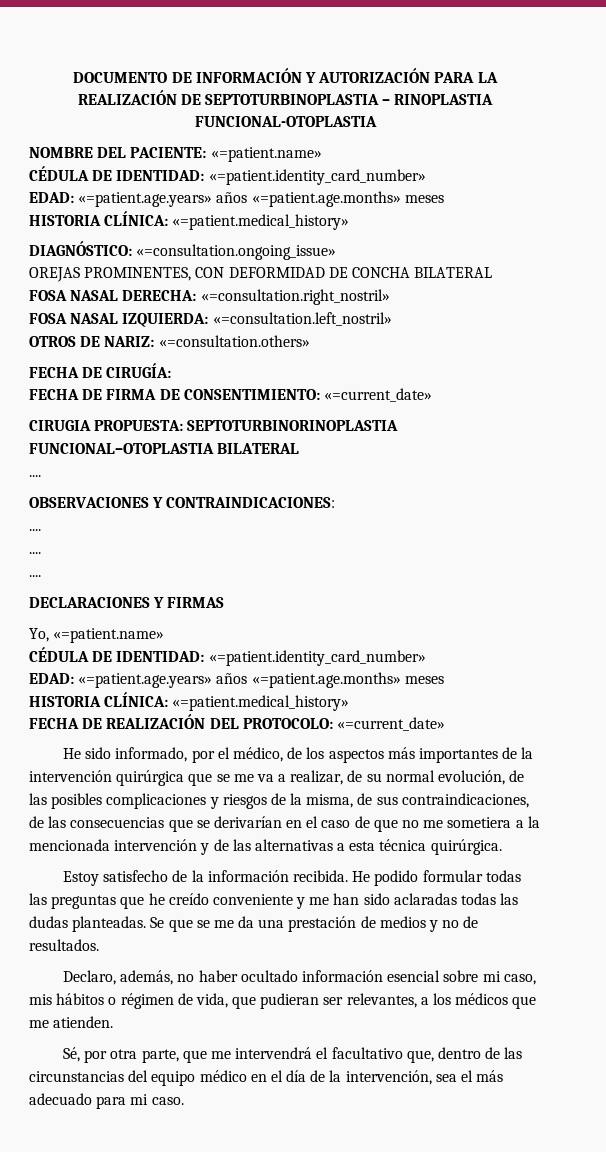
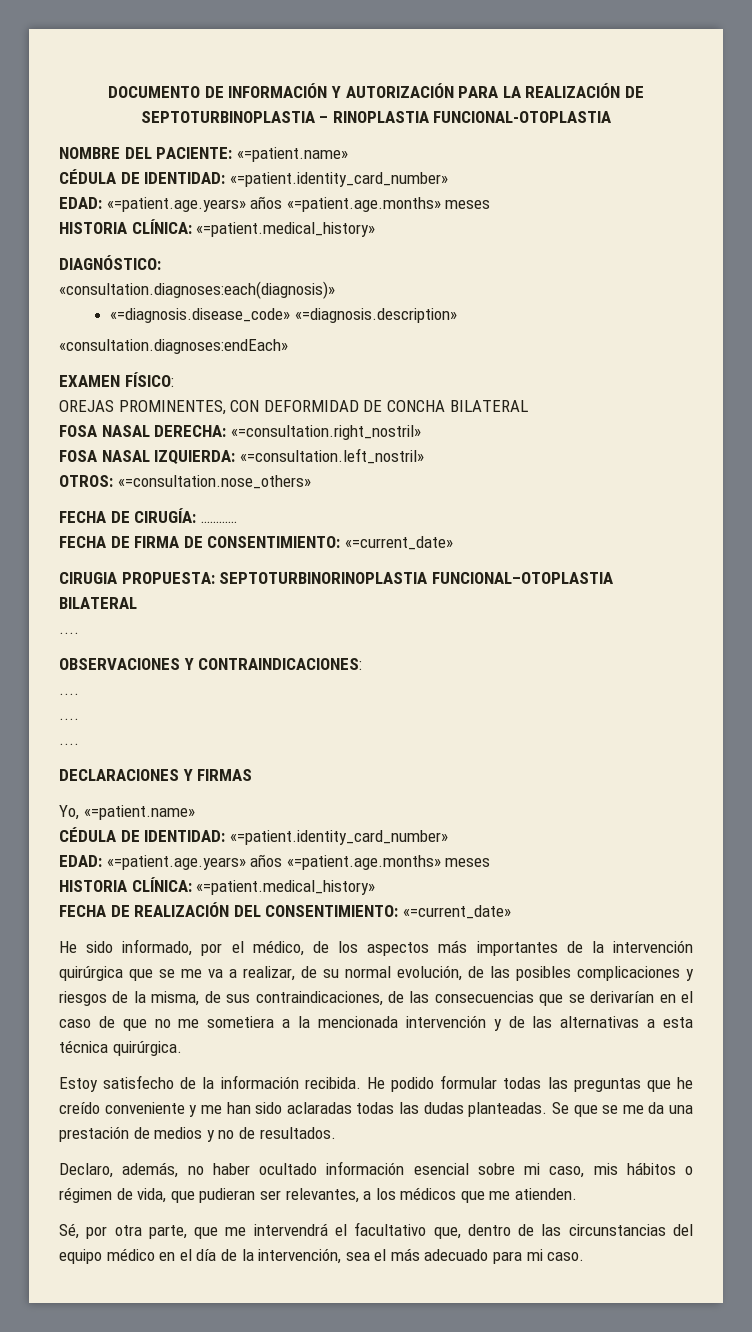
[136,244,337,260] «=consultation.ongoing_issue» -> [59,281,335,299] [110,308,457,323] [59,339,288,354] [59,372,174,387] // «consultation.diagnoses:each(diagnosis)» // «=diagnosis.disease_code» «=diagnosis.description» // «consultation.diagnoses:endEach» // EXAMEN FÍSICO:
[29,335,310,347] OTROS DE NARIZ: «=consultation.others» -> [59,475,311,489] OTROS: «=consultation.nose_others»
(172, 370) none -> [200,521,237,523] …………
[242,718,333,729] PROTOCOLO: -> [265,905,399,917] CONSENTIMIENTO:

